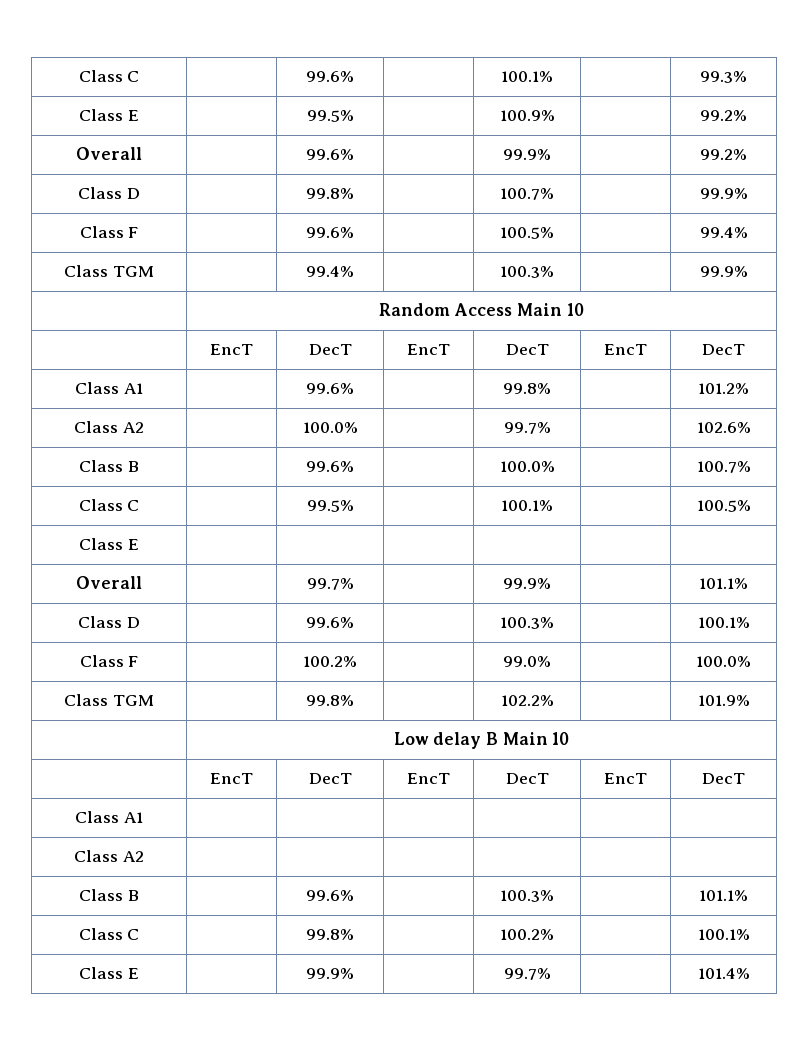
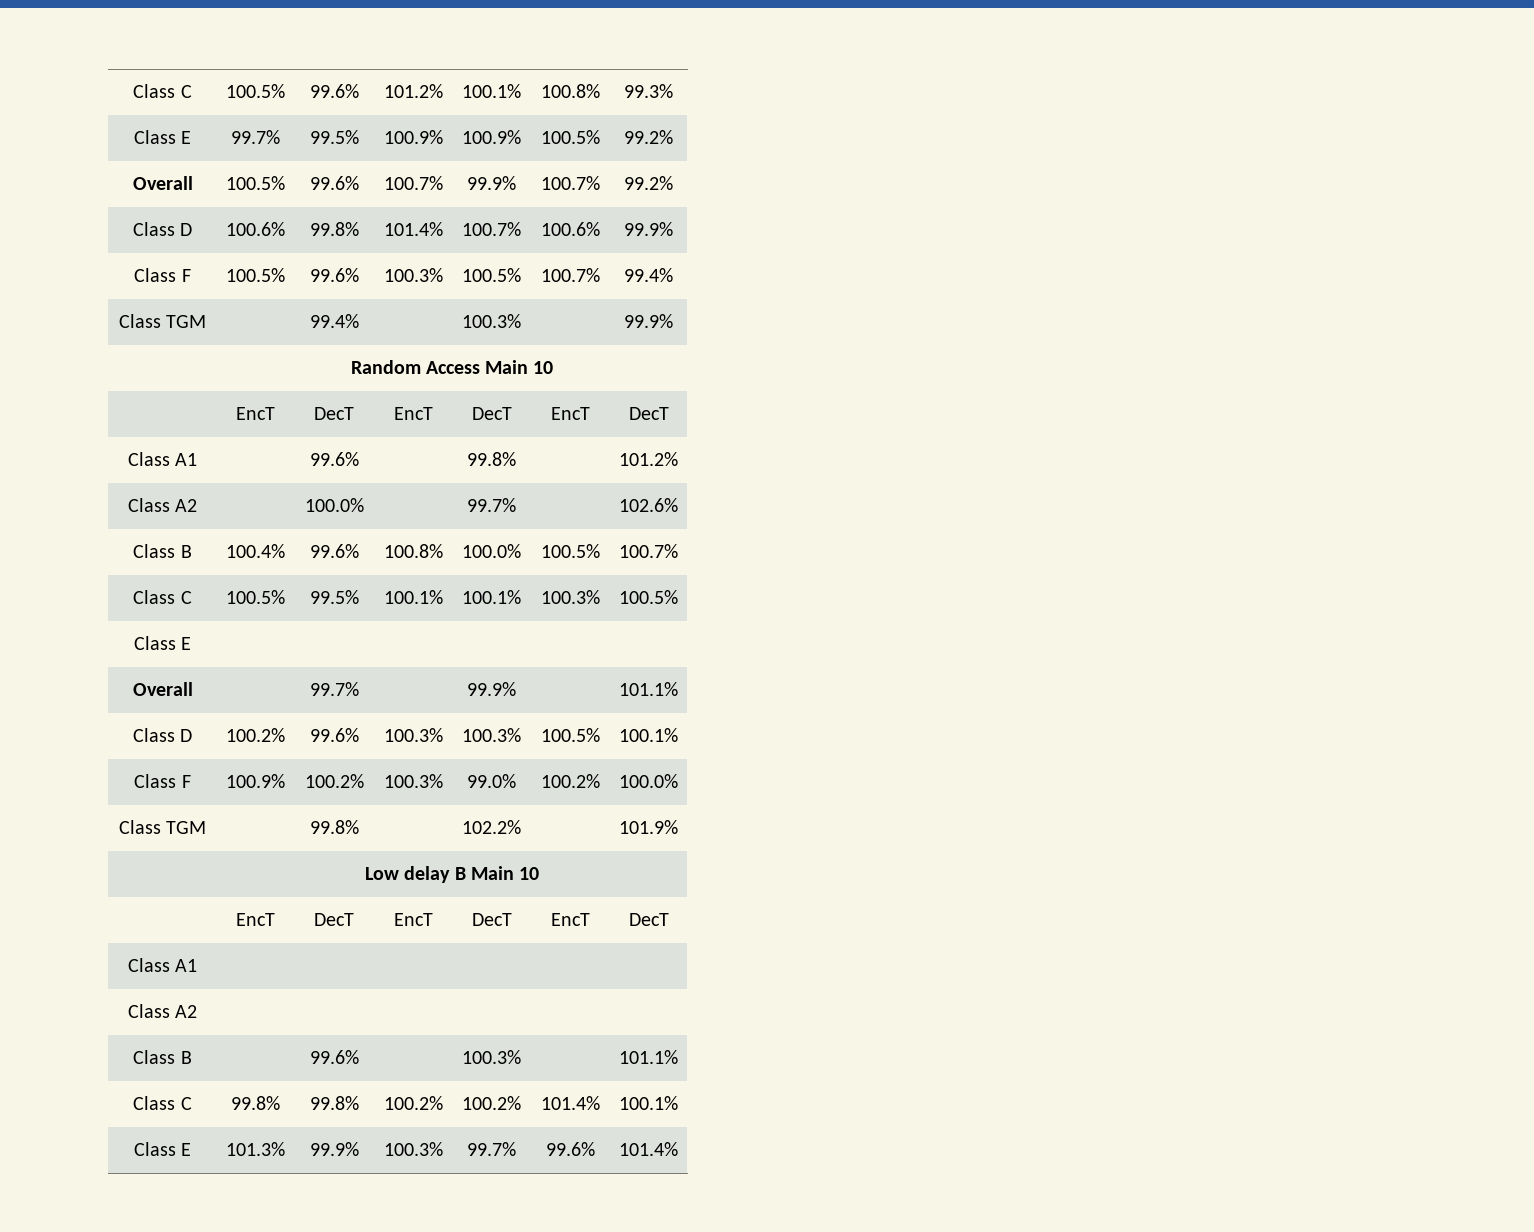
[78,70,140,82] [306,71,355,82] [501,71,553,82] Class C | | 99.6% | | 100.1% | -> [133,84,192,98] [226,84,285,98] [309,84,359,98] [383,84,443,98] [462,84,521,98] [540,84,600,98] Class C | 100.5% | 99.6% | 101.2% | 100.1% | 100.8%
[306,110,354,122] [499,110,555,121] | 99.5% | | 100.9% | -> [231,130,280,144] [309,130,359,144] [383,130,443,144] [462,130,521,144] [540,130,600,144] 99.7% | 99.5% | 100.9% | 100.9% | 100.5%
[306,149,355,160] [503,149,551,160] | 99.6% | | 99.9% | -> [226,176,285,190] [309,176,359,190] [383,176,443,190] [467,176,516,190] [540,176,600,190] 100.5% | 99.6% | 100.7% | 99.9% | 100.7%
[306,188,355,199] [500,188,554,200] | 99.8% | | 100.7% | -> [226,222,285,236] [309,222,359,236] [383,222,443,236] [462,222,521,236] [540,222,600,236] 100.6% | 99.8% | 101.4% | 100.7% | 100.6%
[306,227,355,238] [500,227,554,239] | 99.6% | | 100.5% | -> [226,268,285,282] [309,268,359,282] [383,268,443,282] [462,268,521,282] [540,268,600,282] 100.5% | 99.6% | 100.3% | 100.5% | 100.7%
[306,461,355,472] [499,461,555,472] | 99.6% | | 100.0% | -> [226,544,285,558] [309,544,359,558] [383,544,443,558] [462,544,521,558] [540,544,600,558] 100.4% | 99.6% | 100.8% | 100.0% | 100.5%
[306,500,354,512] [501,500,553,511] | 99.5% | | 100.1% | -> [226,590,285,604] [309,590,359,604] [383,590,443,604] [462,590,521,604] [540,590,600,604] 100.5% | 99.5% | 100.1% | 100.1% | 100.3%
[306,617,355,628] [500,617,554,629] | 99.6% | | 100.3% | -> [226,728,285,742] [309,728,359,742] [383,728,443,742] [462,728,521,742] [540,728,600,742] 100.2% | 99.6% | 100.3% | 100.3% | 100.5%
[303,656,358,667] | 100.2% | -> [226,774,285,788] [304,774,364,788] [383,774,443,788] 100.9% | 100.2% | 100.3%
(551, 661) none -> [540,774,600,788] 100.2%
[306,929,355,940] [500,929,554,940] | 99.8% | | 100.2% | -> [231,1096,280,1110] [309,1096,359,1110] [383,1096,443,1110] [462,1096,521,1110] [540,1096,600,1110] 99.8% | 99.8% | 100.2% | 100.2% | 101.4%
[306,968,355,979] [503,968,551,980] | 99.9% | | 99.7% | -> [226,1142,285,1156] [309,1142,359,1156] [383,1142,443,1156] [467,1142,516,1156] [545,1142,595,1156] 101.3% | 99.9% | 100.3% | 99.7% | 99.6%

